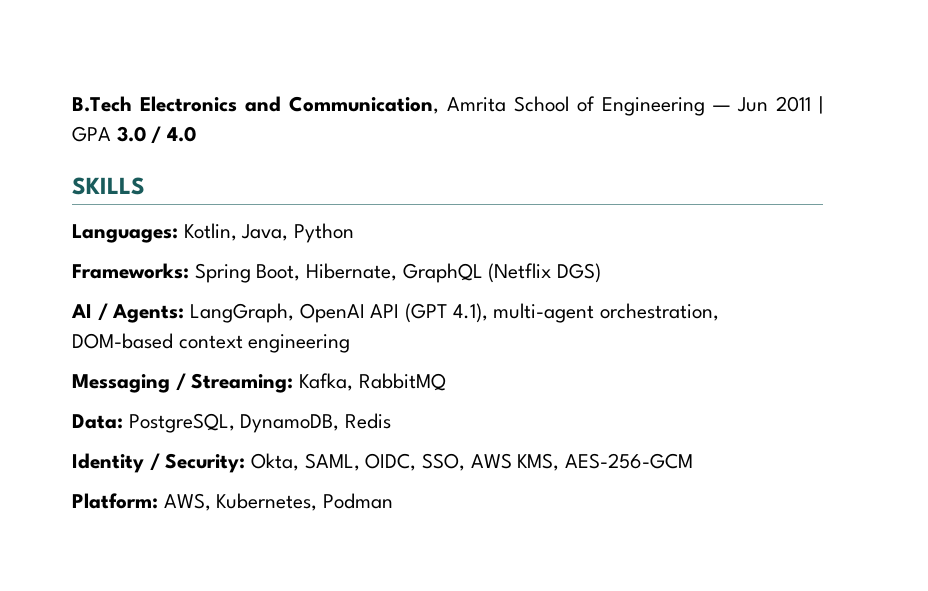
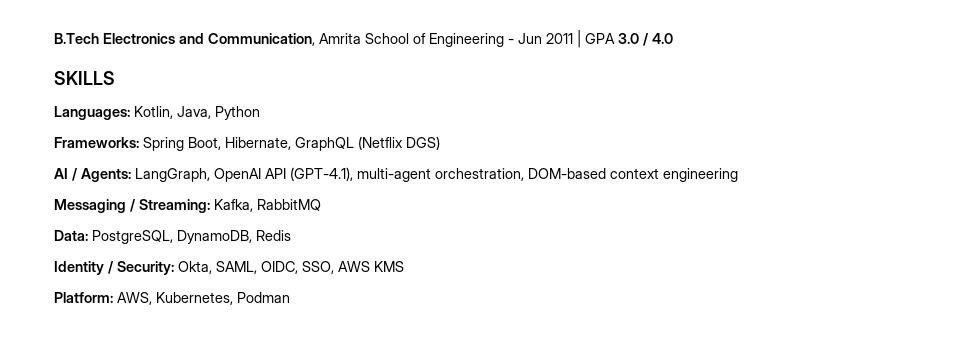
[713,105,730,111] — -> [508,39,514,44] -
[405,303,488,323] (GPT 4.1), -> [290,167,353,181] (GPT-4.1),
[517,453,694,471] KMS, AES-256-GCM -> [374,261,404,272] KMS

